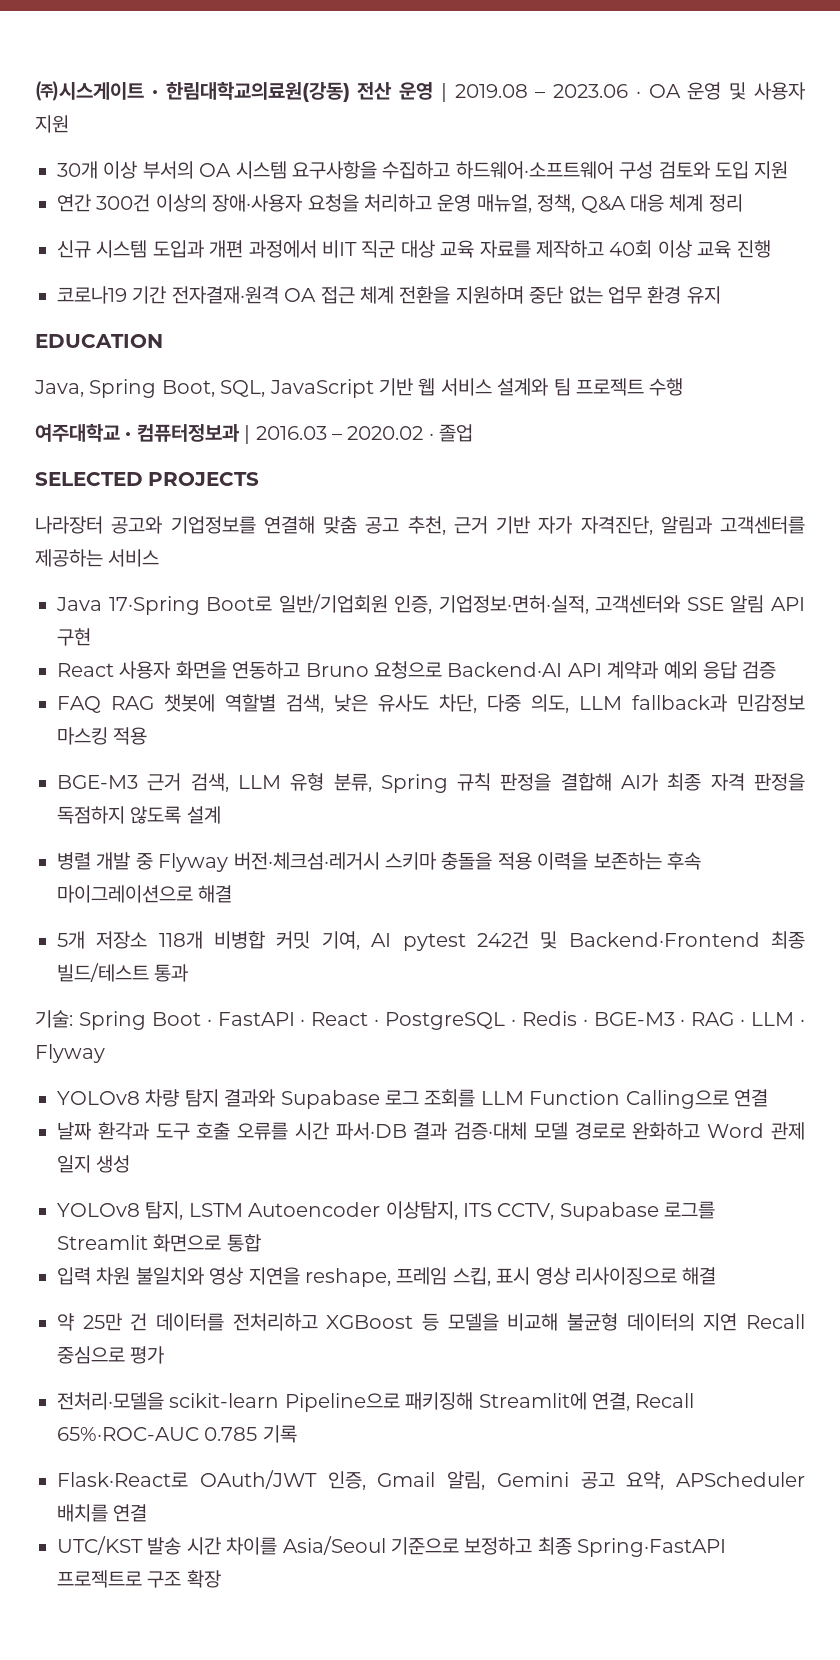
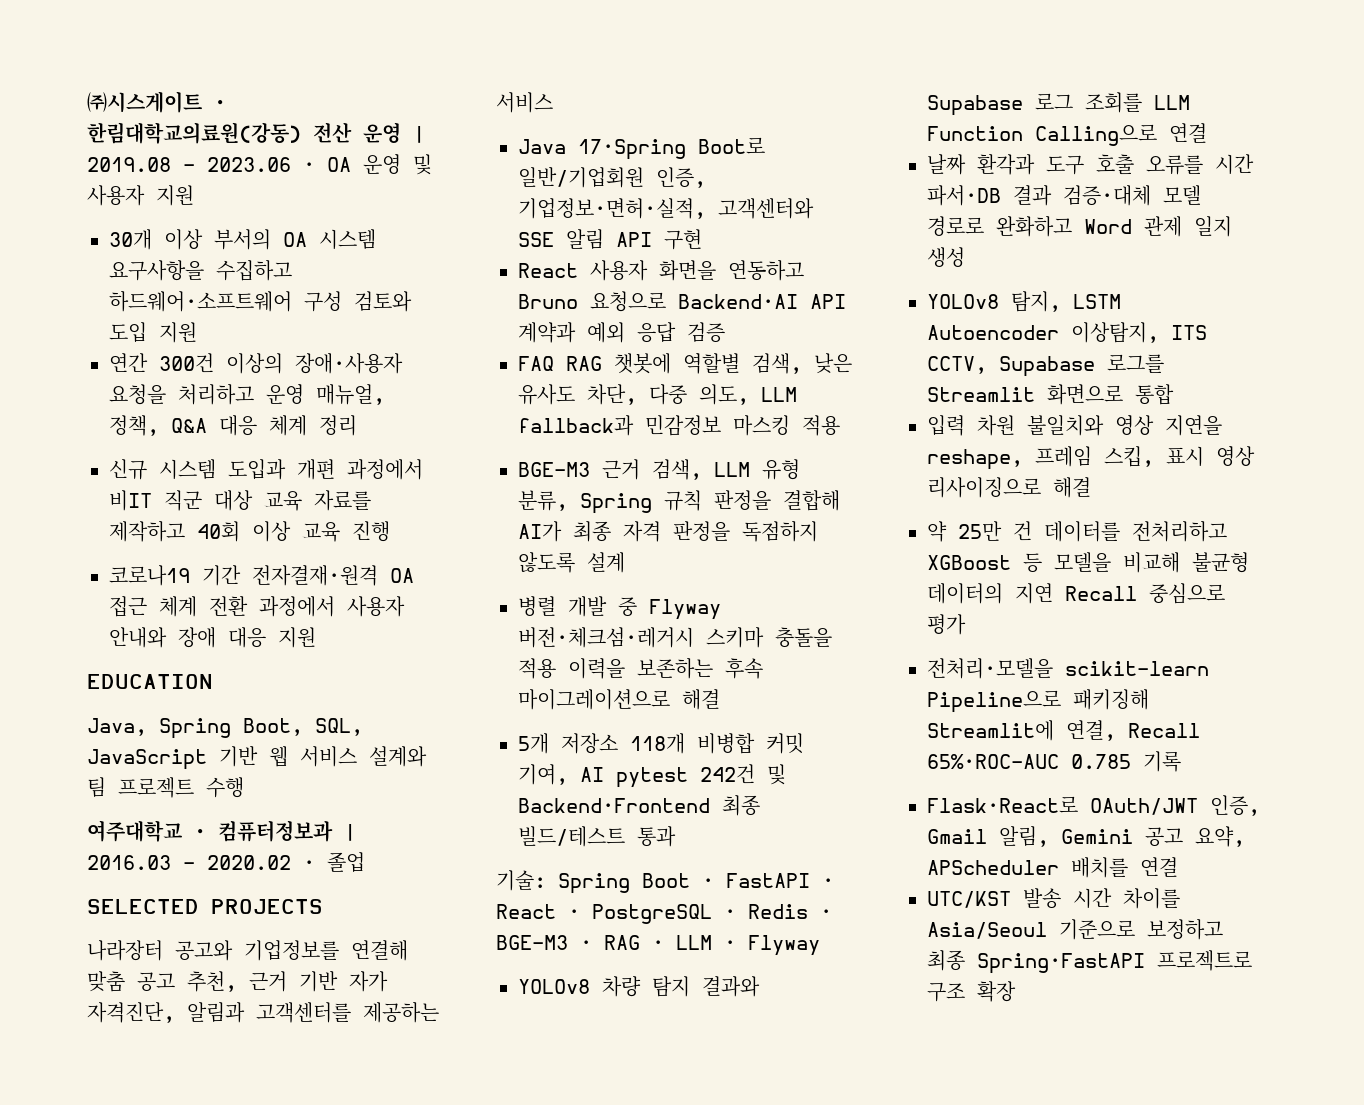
[399,286,721,304] 전환을 지원하며 중단 없는 업무 환경 유지 -> [209,596,405,617] [109,627,316,648] 전환 과정에서 사용자 안내와 장애 대응 지원

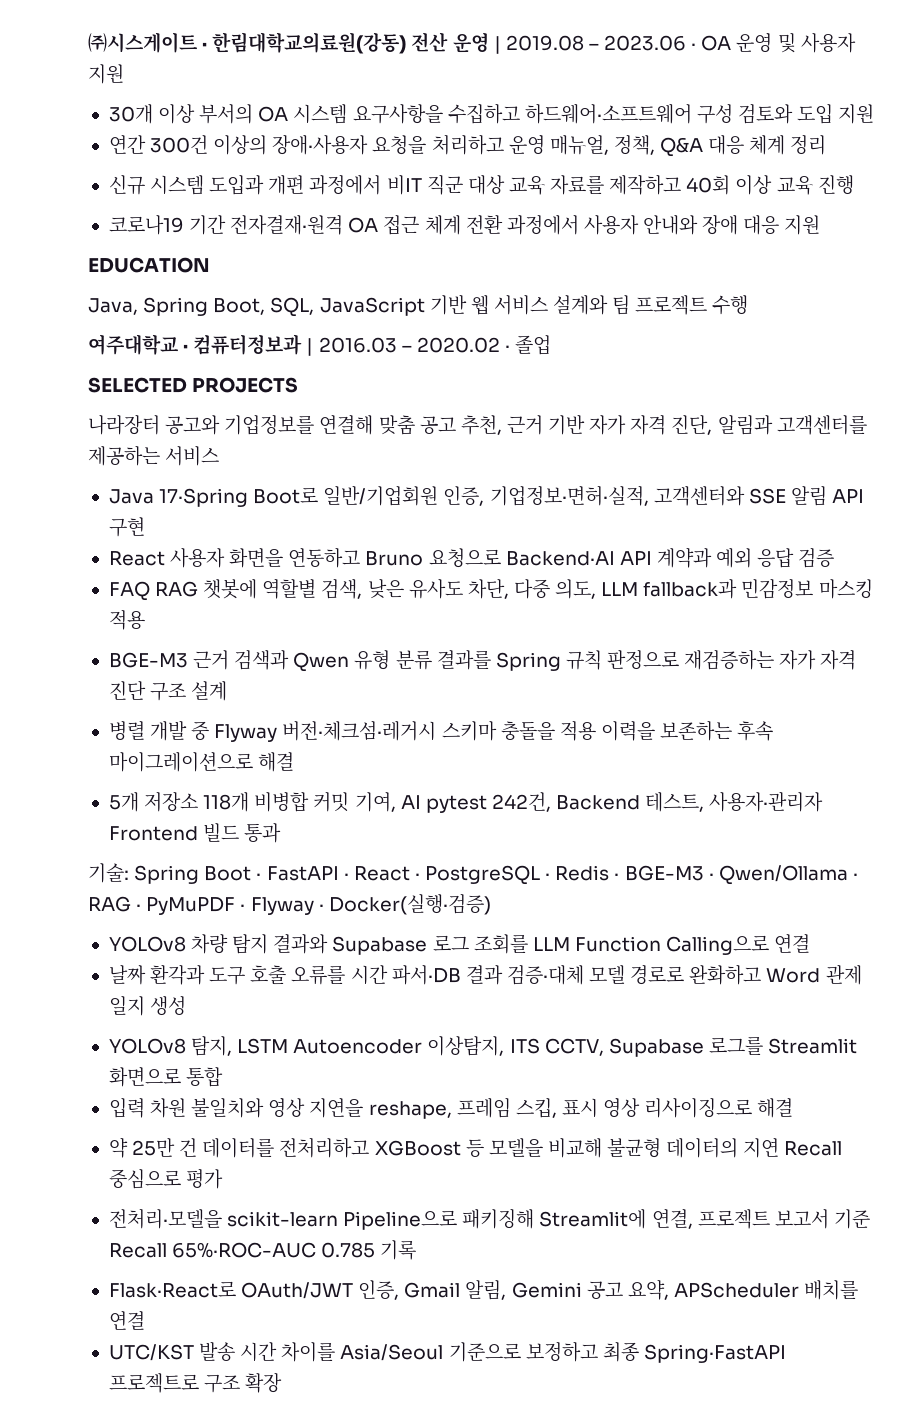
[87,1002,175,1023] 자격진단, -> [630,415,713,435] 자격 진단,
[652,459,800,480] [518,490,840,514] [518,521,818,542] [518,552,575,573] 검색, LLM 유형 분류, Spring 규칙 판정을 결합해 AI가 최종 자격 판정을 독점하지 않도록 -> [234,650,857,672] [108,681,187,701] 검색과 Qwen 유형 분류 결과를 Spring 규칙 판정으로 재검증하는 자가 자격 진단 구조
[700,764,786,785] [518,795,760,816] [518,826,625,847] 242건 및 Backend·Frontend 최종 빌드/테스트 -> [491,791,824,812] [108,823,240,842] 242건, Backend 테스트, 사용자·관리자 Frontend 빌드
(592, 945) none -> [718,865,858,885] Qwen/Ollama ·
[676,935,712,950] LLM -> [146,897,236,915] PyMuPDF
(820, 945) none -> [318,894,491,915] · Docker(실행·검증)
(1116, 730) none -> [697,1209,870,1229] 프로젝트 보고서 기준

